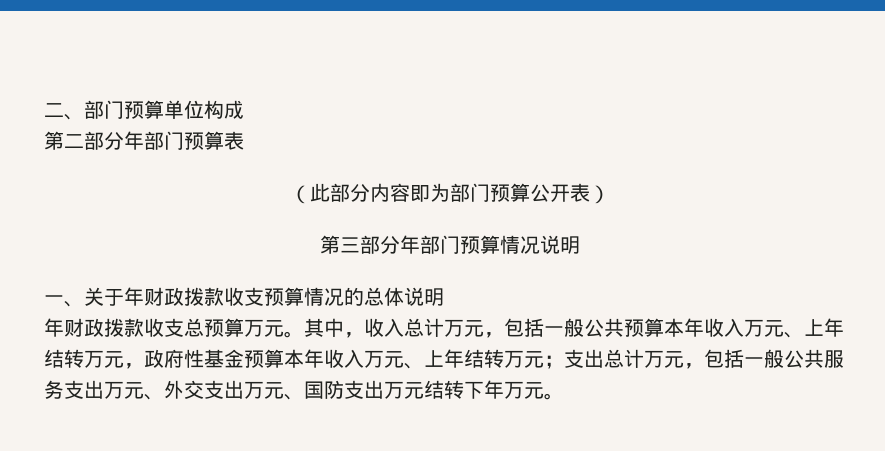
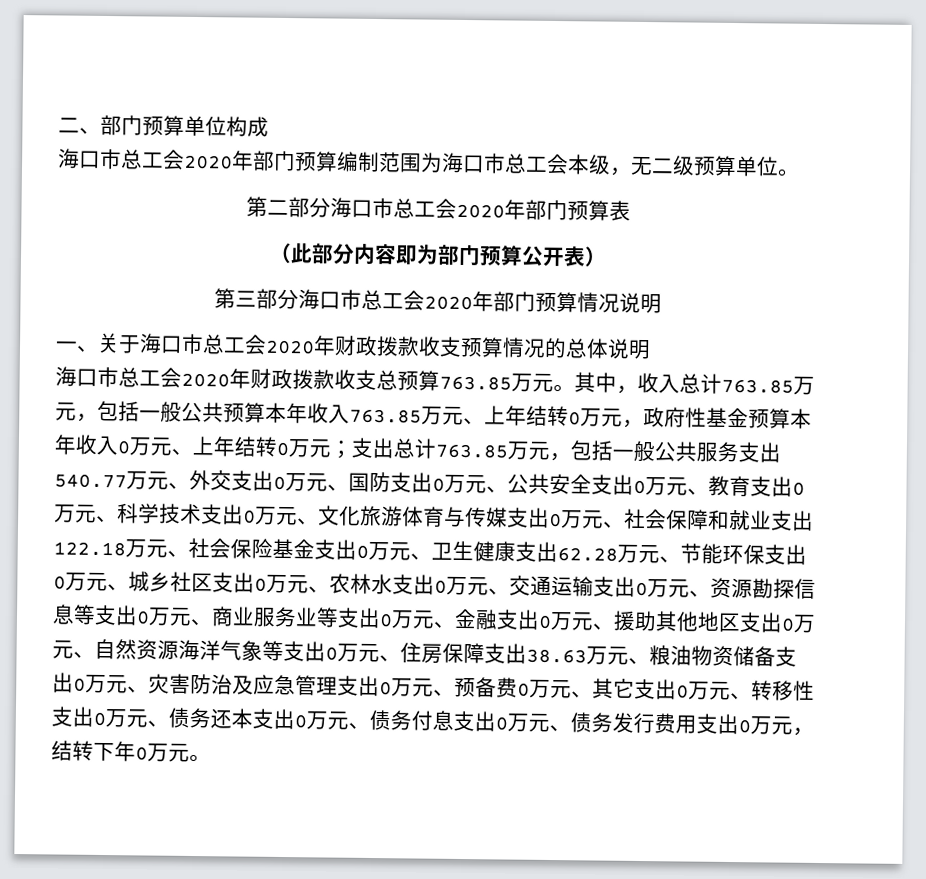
[44,131,124,150] 第二部分 -> [58,148,800,177] [246,196,505,219] 海口市总工会2020年部门预算编制范围为海口市总工会本级，无二级预算单位。 // 第二部分海口市总工会2020
(400, 244) none -> [297,289,473,311] 海口市总工会2020
(124, 297) none -> [139,333,315,355] 海口市总工会2020
(444, 297) none -> [55,366,230,388] 海口市总工会2020
(244, 327) none -> [439,375,512,391] 763.85
(444, 327) none -> [721,378,794,394] 763.85
[744,318,844,338] [44,349,84,368] 万元、上年结转 -> [349,405,581,427] 763.85万元、上年结转0
[364,349,504,369] 万元、上年结转 -> [117,435,289,457] 0万元、上年结转0
(644, 358) none -> [435,443,508,459] 763.85
(104, 389) none -> [54,473,127,489] 540.77
(244, 389) none -> [273,475,286,491] 0
[384,381,424,399] 万元 -> [432,473,805,497] [54,503,814,531] [53,537,807,565] [53,571,816,599] [52,604,816,633] [52,638,797,667] [52,672,815,701] [51,706,814,736] 0万元、公共安全支出0万元、教育支出0万元、科学技术支出0万元、文化旅游体育与传媒支出0万元、社会保障和就业支出122.18万元、社会保险基金支出0万元、卫生健康支出62.28万元、节能环保支出0万元、城乡社区支出0万元、农林水支出0万元、交通运输支出0万元、资源勘探信息等支出0万元、商业服务业等支出0万元、金融支出0万元、援助其他地区支出0万元、自然资源海洋气象等支出0万元、住房保障支出38.63万元、粮油物资储备支出0万元、灾害防治及应急管理支出0万元、预备费0万元、其它支出0万元、转移性支出0万元、债务还本支出0万元、债务付息支出0万元、债务发行费用支出0万元，
(504, 389) none -> [135,746,148,761] 0

